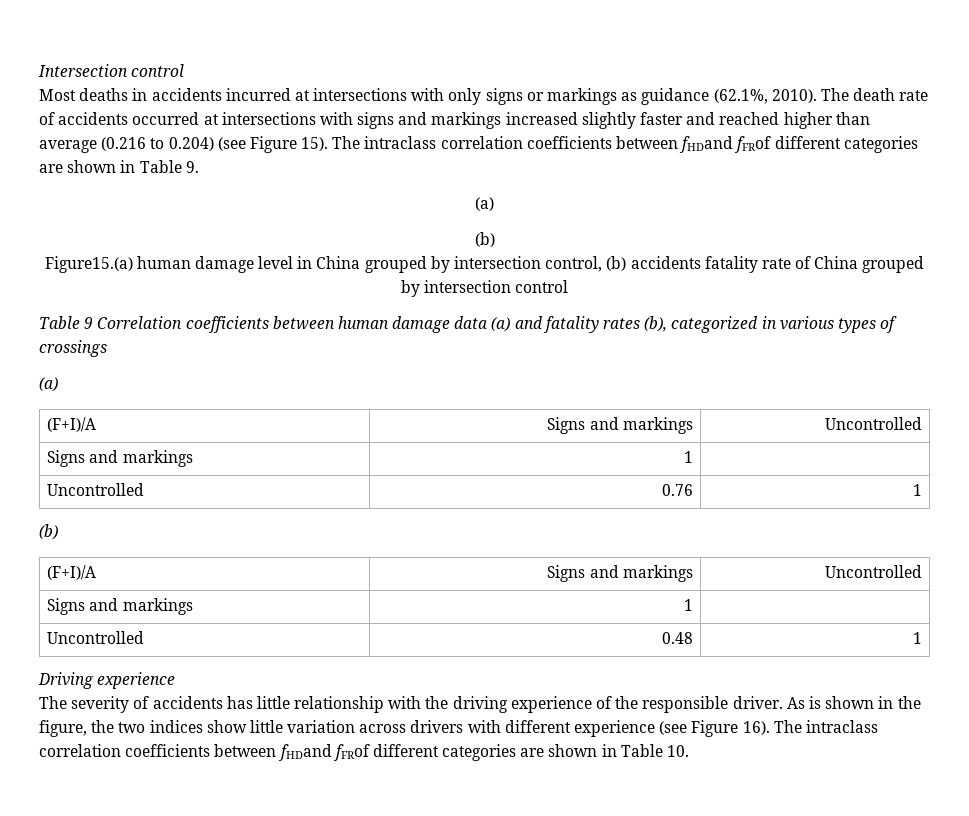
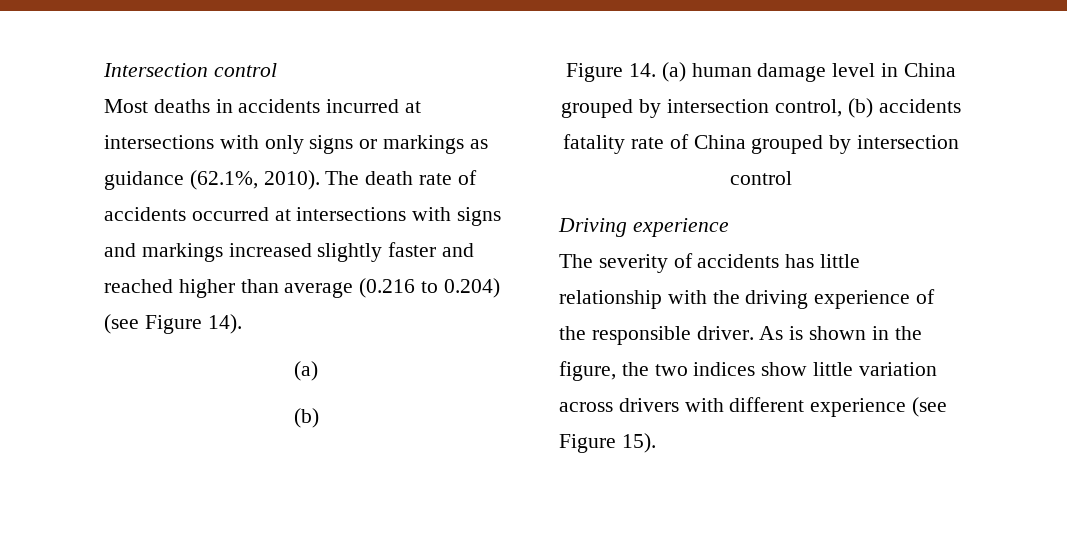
[301,136,918,153] [39,160,199,173] 15). The intraclass correlation coefficients between fHDand fFRof different categories are shown in Table 9. -> [207,314,242,334] 14).
[44,256,133,273] Figure15.(a) -> [566,62,686,82] Figure 14. (a)
[39,316,898,333] [39,340,107,357] [39,377,58,392] [47,417,97,432] [547,417,693,434] [824,417,922,430] [47,450,193,467] [683,451,693,463] [47,483,145,496] [661,484,693,496] [912,484,922,496] [39,524,58,540] [47,565,97,580] [547,565,693,582] [824,565,922,578] [47,598,193,615] [683,599,693,611] [47,631,145,644] [661,632,693,644] [912,632,922,644] // Table 9 Correlation coefficients between human damage data (a) and fatality rates (b), categorized in various types of crossings // (a) // (F+I)/A | Signs and markings | Uncontrolled // Signs and markings | 1 | // Uncontrolled | 0.76 | 1 // (b) // (F+I)/A | Signs and markings | Uncontrolled // Signs and markings | 1 | // Uncontrolled | 0.48 | 1 -> (792, 178) none
[742,720,878,735] [39,744,690,761] 16). The intraclass correlation coefficients between fHDand fFRof different categories are shown in Table 10. -> [621,433,656,453] 15).

